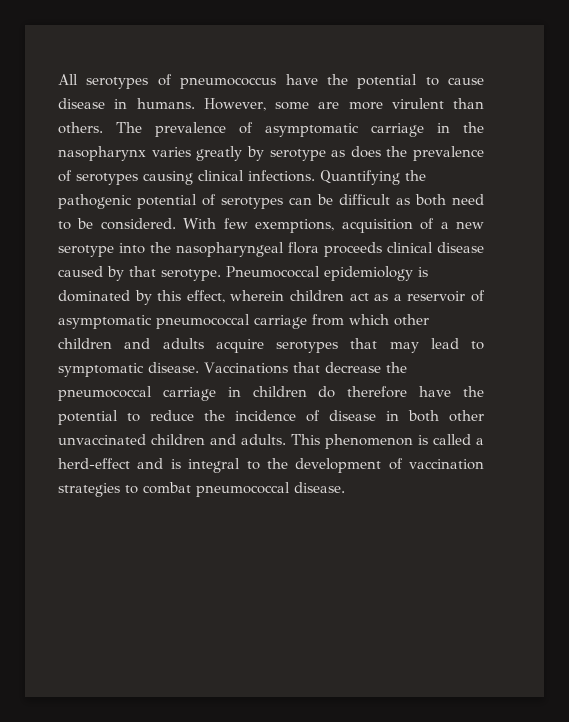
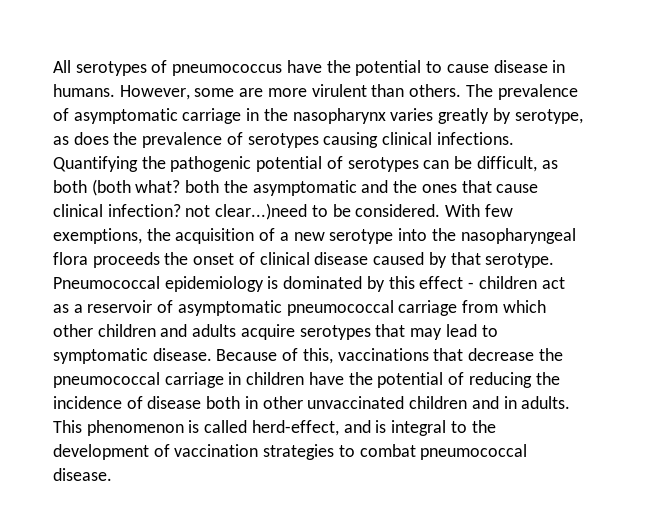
[269,149,326,161] serotype -> [514,109,583,124] serotype,
[339,194,390,205] difficult -> [476,156,537,172] difficult,
[452,194,484,205] need -> [91,179,539,196] [53,203,308,220] (both what? both the asymptomatic and the ones that cause clinical infection? not clear...)need
(335, 226) none -> [146,228,171,241] the
(382, 249) none -> [164,252,255,265] the onset of
[186,290,285,303] effect, wherein -> [419,276,475,289] effect -
[204,362,288,374] Vaccinations -> [216,348,429,364] Because of this, vaccinations
[318,386,484,398] [58,410,194,425] do therefore have the potential to reduce -> [308,372,532,388] have the potential of reducing
[386,410,439,422] in both -> [206,396,258,409] both in
(236, 439) none -> [503,396,517,409] in
[476,438,484,445] [58,458,130,469] a herd-effect -> [251,420,339,436] herd-effect,

